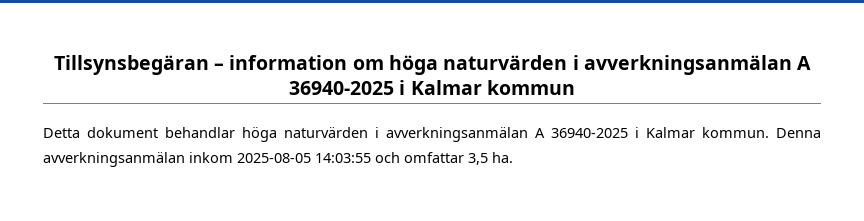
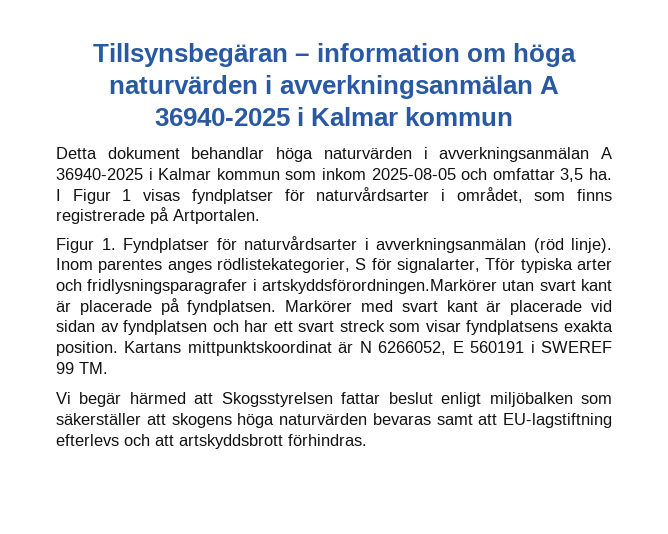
[702,127,821,138] [43,152,185,167] kommun. Denna avverkningsanmälan -> [216,168,317,180] kommun som
[315,153,371,163] 14:03:55 -> (456, 174) none
(513, 157) none -> [56,187,612,204] [56,207,260,224] [56,236,612,253] [56,258,612,273] [56,279,612,294] [56,298,612,315] [56,320,613,335] [56,341,613,356] [56,362,108,374] [56,392,613,407] [56,413,612,428] [56,434,367,449] I Figur 1 visas fyndplatser för naturvårdsarter i området, som finns registrerade på Artportalen. // Figur 1. Fyndplatser för naturvårdsarter i avverkningsanmälan (röd linje). Inom parentes anges rödlistekategorier, S för signalarter, Tför typiska arter och fridlysningsparagrafer i artskyddsförordningen.Markörer utan svart kant är placerade på fyndplatsen. Markörer med svart kant är placerade vid sidan av fyndplatsen och har ett svart streck som visar fyndplatsens exakta position. Kartans mittpunktskoordinat är N 6266052, E 560191 i SWEREF 99 TM. // Vi begär härmed att Skogsstyrelsen fattar beslut enligt miljöbalken som säkerställer att skogens höga naturvärden bevaras samt att EU-lagstiftning efterlevs och att artskyddsbrott förhindras.

